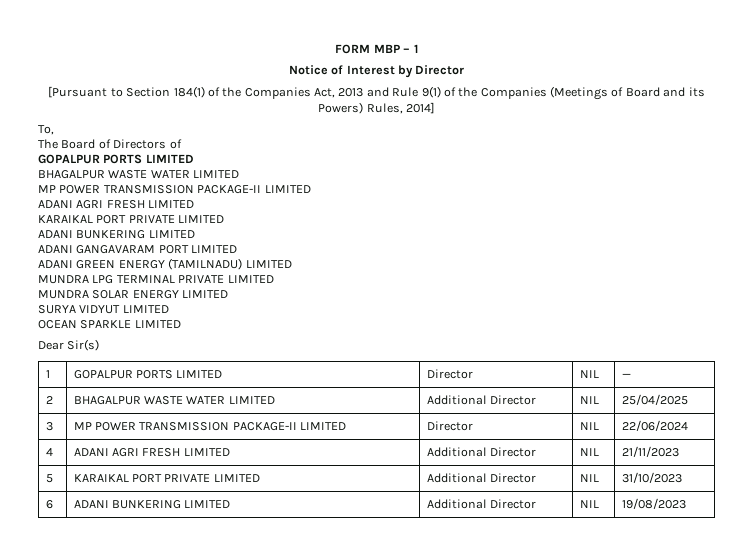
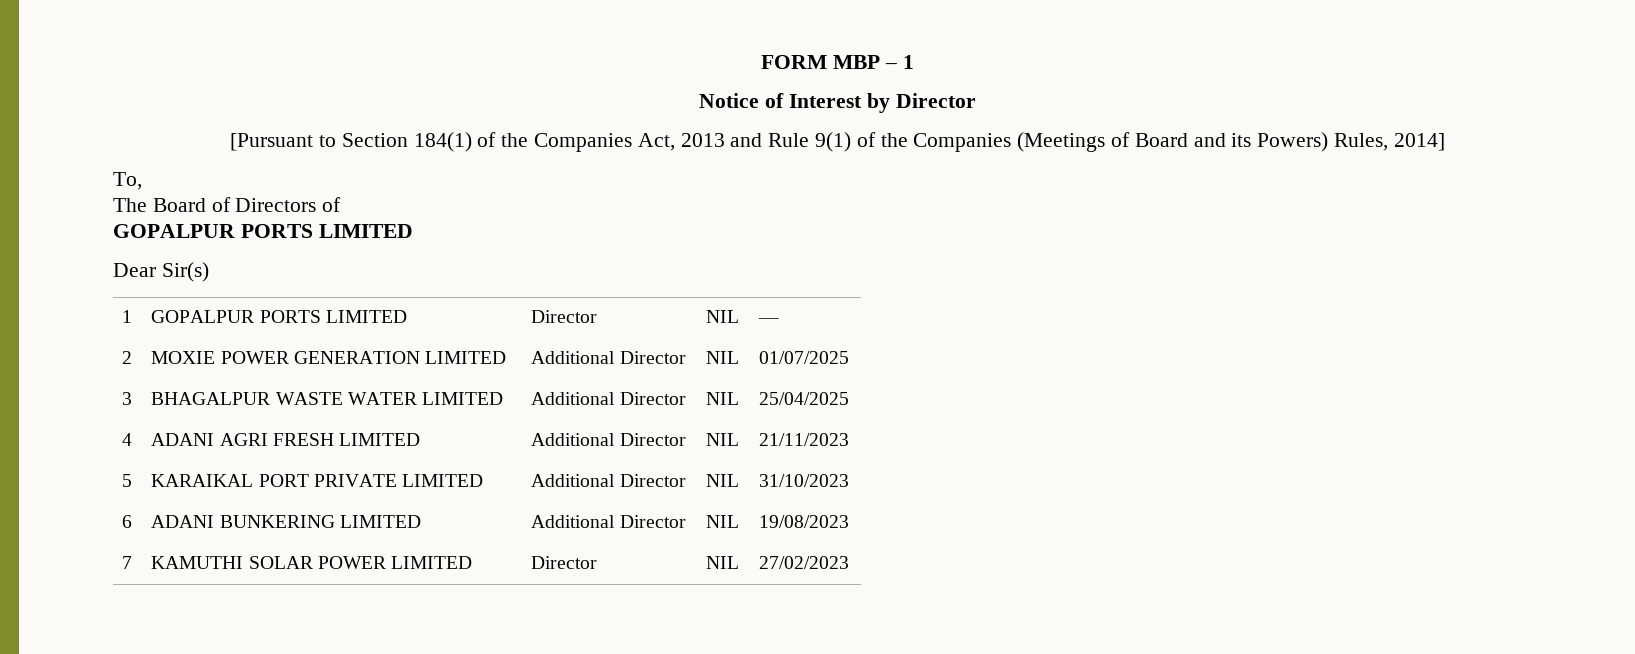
[38,170,240,179] [38,185,311,194] [38,200,195,209] [38,215,225,224] [38,230,195,239] [38,245,238,254] [38,258,292,270] [38,275,274,284] [38,290,229,299] [38,305,169,314] [38,320,181,329] // BHAGALPUR WASTE WATER LIMITED // MP POWER TRANSMISSION PACKAGE-II LIMITED // ADANI AGRI FRESH LIMITED // KARAIKAL PORT PRIVATE LIMITED // ADANI BUNKERING LIMITED // ADANI GANGAVARAM PORT LIMITED // ADANI GREEN ENERGY (TAMILNADU) LIMITED // MUNDRA LPG TERMINAL PRIVATE LIMITED // MUNDRA SOLAR ENERGY LIMITED // SURYA VIDYUT LIMITED // OCEAN SPARKLE LIMITED -> (413, 231) none
(53, 400) none -> [151,351,507,364] [531,351,686,364] [706,351,740,364] [759,351,850,364] [122,392,133,405] | MOXIE POWER GENERATION LIMITED | Additional Director | NIL | 01/07/2025 // 3
[45,422,53,431] [73,422,347,431] [426,421,473,431] [579,422,599,430] [621,420,688,431] // 3 | MP POWER TRANSMISSION PACKAGE-II LIMITED | Director | NIL | 22/06/2024 -> (850, 398) none
(686, 503) none -> [122,556,133,569] [151,556,473,569] [531,556,598,569] [706,556,740,569] [759,556,850,569] // 7 | KAMUTHI SOLAR POWER LIMITED | Director | NIL | 27/02/2023

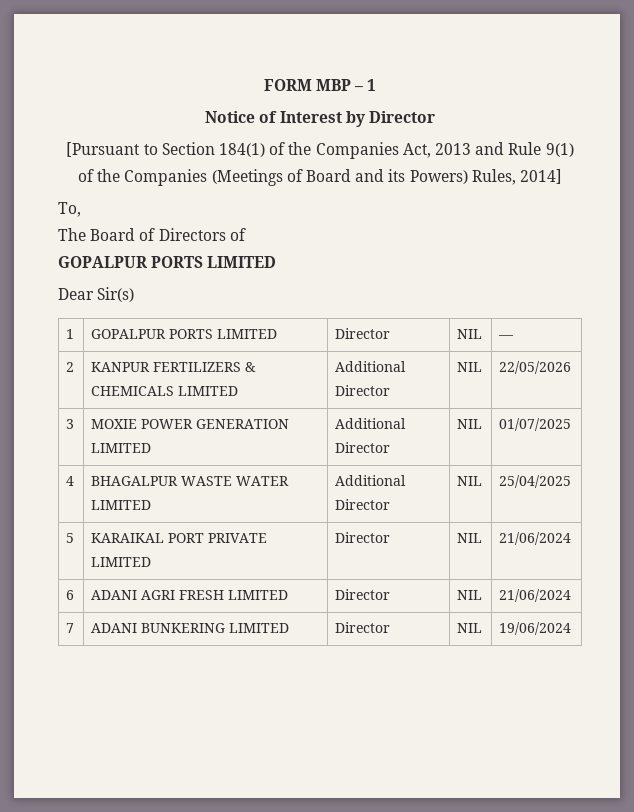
(133, 357) none -> [91,362,257,372] [91,386,239,396] [335,361,407,372] [335,385,391,396] [457,362,483,372] [499,361,572,374] [66,419,75,429] | KANPUR FERTILIZERS & CHEMICALS LIMITED | Additional Director | NIL | 22/05/2026 // 3
[122,392,133,405] 3 -> [66,476,75,486] 4
[122,433,133,446] [151,433,421,446] [531,433,686,446] [706,433,740,446] [759,433,850,446] // 4 | ADANI AGRI FRESH LIMITED | Additional Director | NIL | 21/11/2023 -> (572, 481) none
[531,474,686,487] [706,474,740,487] [759,474,850,487] Additional Director | NIL | 31/10/2023 -> [335,532,391,543] [457,533,483,543] [499,532,572,545] Director | NIL | 21/06/2024
[219,515,421,528] [531,515,686,528] [706,515,740,528] [759,515,850,528] [122,556,133,569] [151,556,473,569] [531,556,598,569] [706,556,740,569] [759,556,850,569] BUNKERING LIMITED | Additional Director | NIL | 19/08/2023 // 7 | KAMUTHI SOLAR POWER LIMITED | Director | NIL | 27/02/2023 -> [141,590,289,600] [335,589,391,600] [457,590,483,600] [499,589,572,602] [66,623,75,633] [91,623,290,633] [335,622,391,633] [457,623,483,633] [499,622,572,635] AGRI FRESH LIMITED | Director | NIL | 21/06/2024 // 7 | ADANI BUNKERING LIMITED | Director | NIL | 19/06/2024

